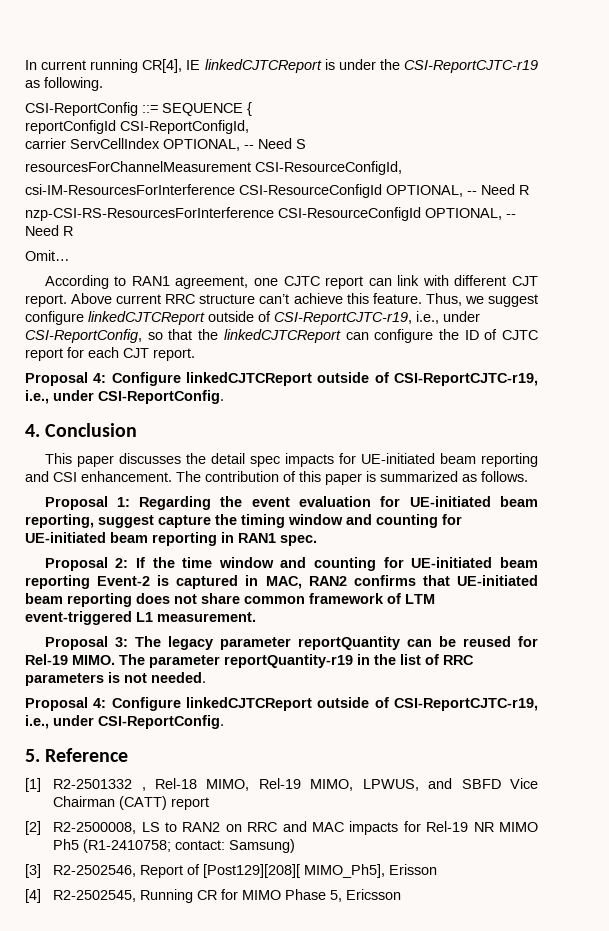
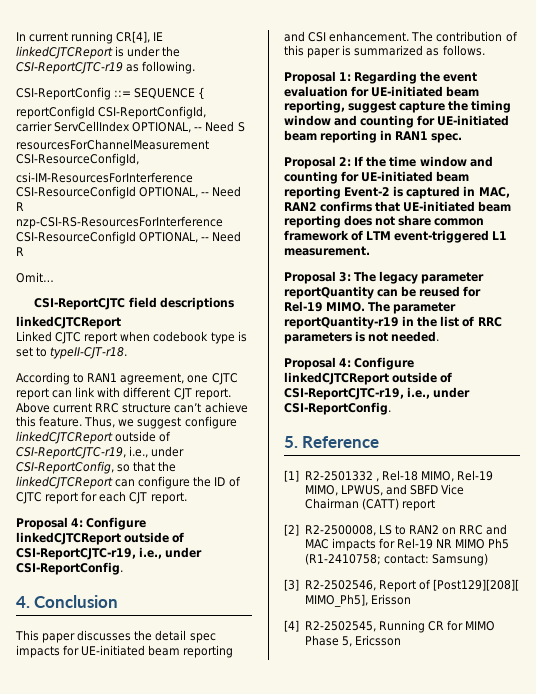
(70, 255) none -> [34,297,234,310] [16,316,121,329] [16,331,247,344] [16,347,128,359] // CSI-ReportCJTC field descriptions // linkedCJTCReport // Linked CJTC report when codebook type is set to typeII-CJT-r18.

